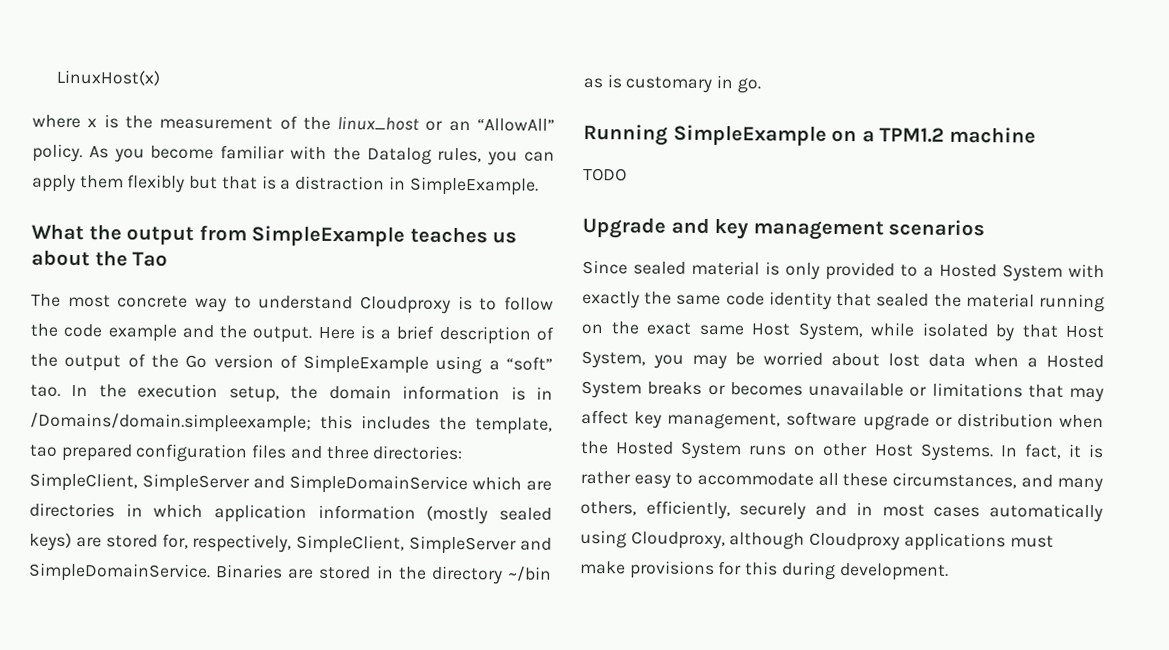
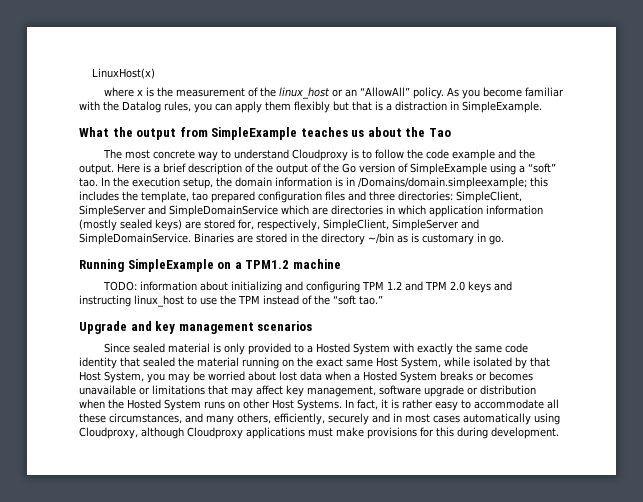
[583,167,627,182] TODO -> [102,281,512,293] [79,295,383,307] TODO: information about initializing and configuring TPM 1.2 and TPM 2.0 keys and instructing linux_host to use the TPM instead of the “soft tao.”

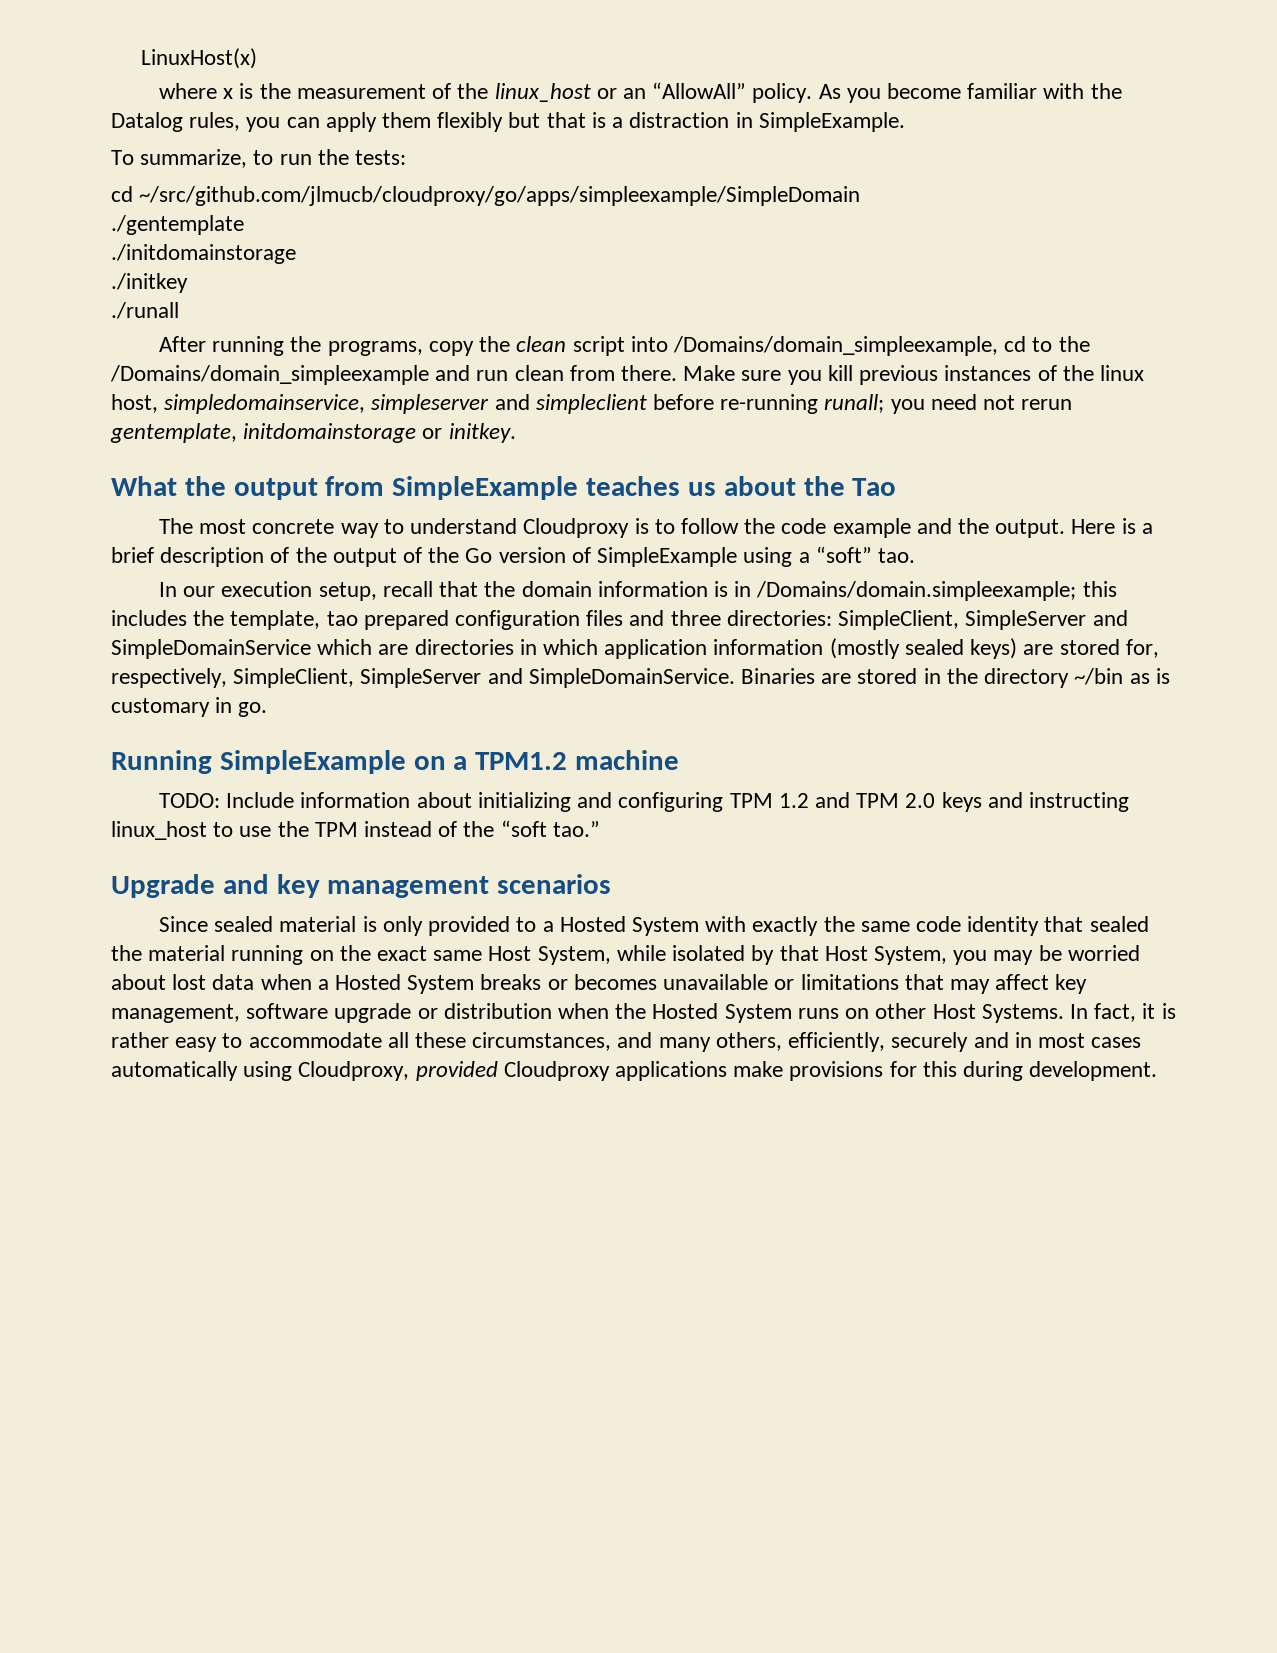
(542, 107) none -> [111,149,407,168] [111,186,861,206] [111,215,244,235] [111,244,296,264] [111,273,188,293] [111,302,179,319] [159,336,1090,356] [110,365,1144,385] [111,394,1073,414] [110,423,516,443] // To summarize, to run the tests: // cd ~/src/github.com/jlmucb/cloudproxy/go/apps/simpleexample/SimpleDomain // ./gentemplate // ./initdomainstorage // ./initkey // ./runall // After running the programs, copy the clean script into /Domains/domain_simpleexample, cd to the /Domains/domain_simpleexample and run clean from there. Make sure you kill previous instances of the linux host, simpledomainservice, simpleserver and simpleclient before re-running runall; you need not rerun gentemplate, initdomainstorage or initkey.
[101,177,213,189] In the execution setup, -> [159,581,479,601] // In our execution setup, recall that
(137, 286) none -> [226,792,295,808] Include
[141,427,184,439] although -> [415,1061,498,1081] provided
[308,428,333,437] must -> (728, 1071) none

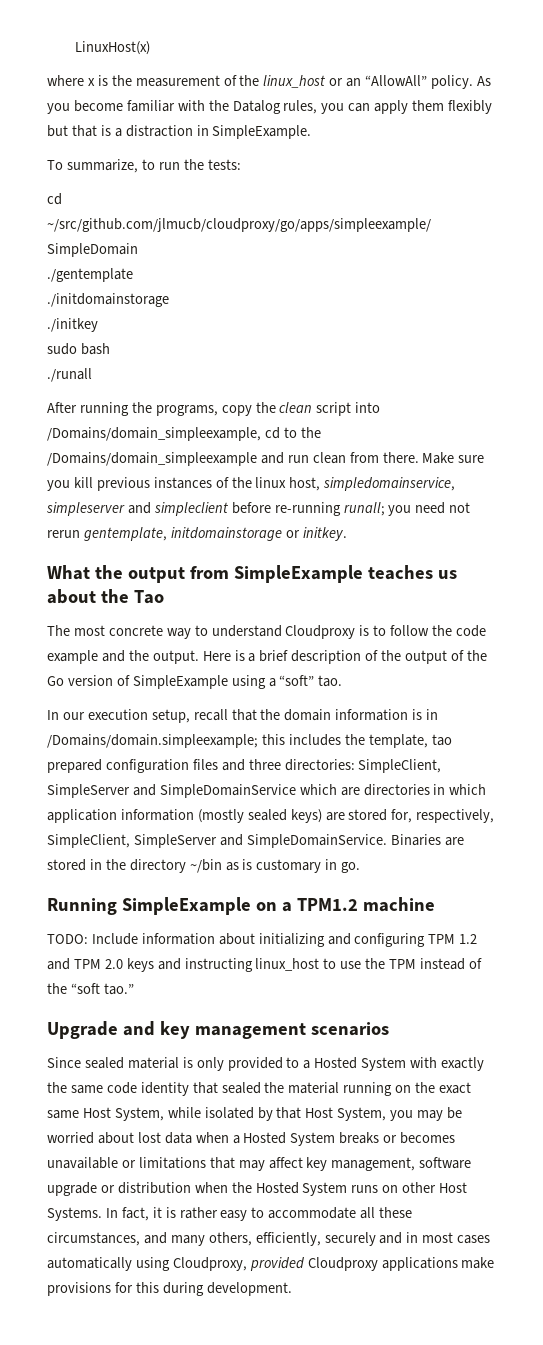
(188, 283) none -> [47,343,110,355] // sudo bash

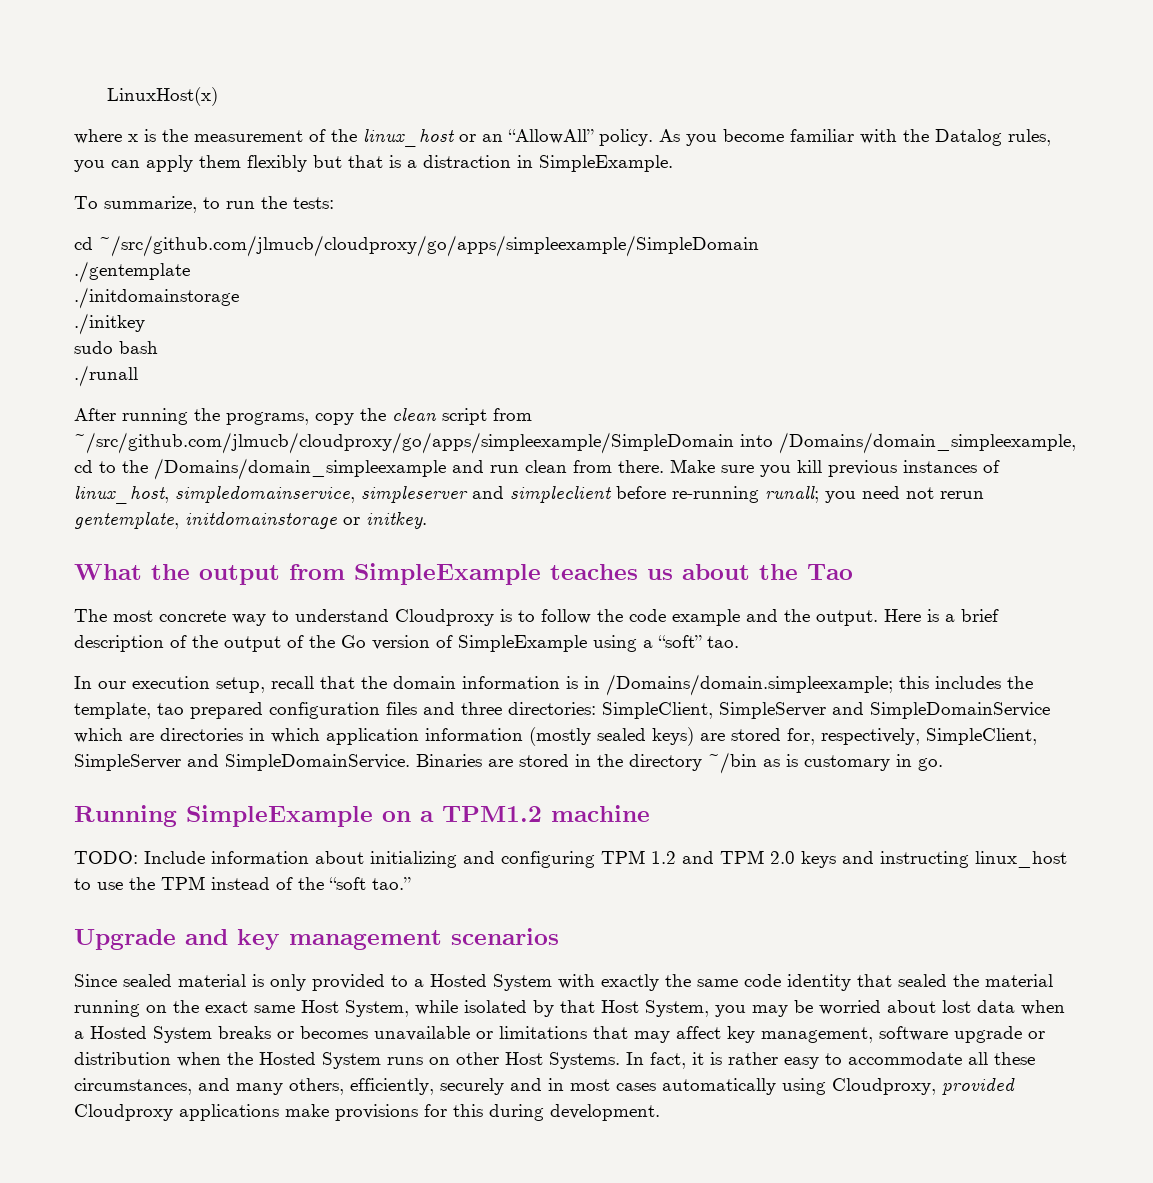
(352, 409) none -> [493,408,532,421] [74,432,734,454] from ~/src/github.com/jlmucb/cloudproxy/go/apps/simpleexample/SimpleDomain
[231,477,321,491] the linux host, -> [74,486,169,504] linux_host,

